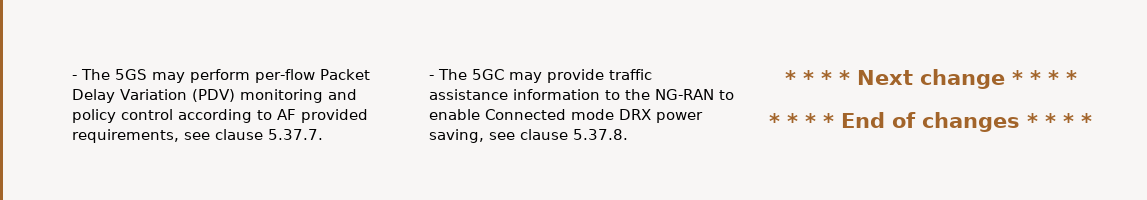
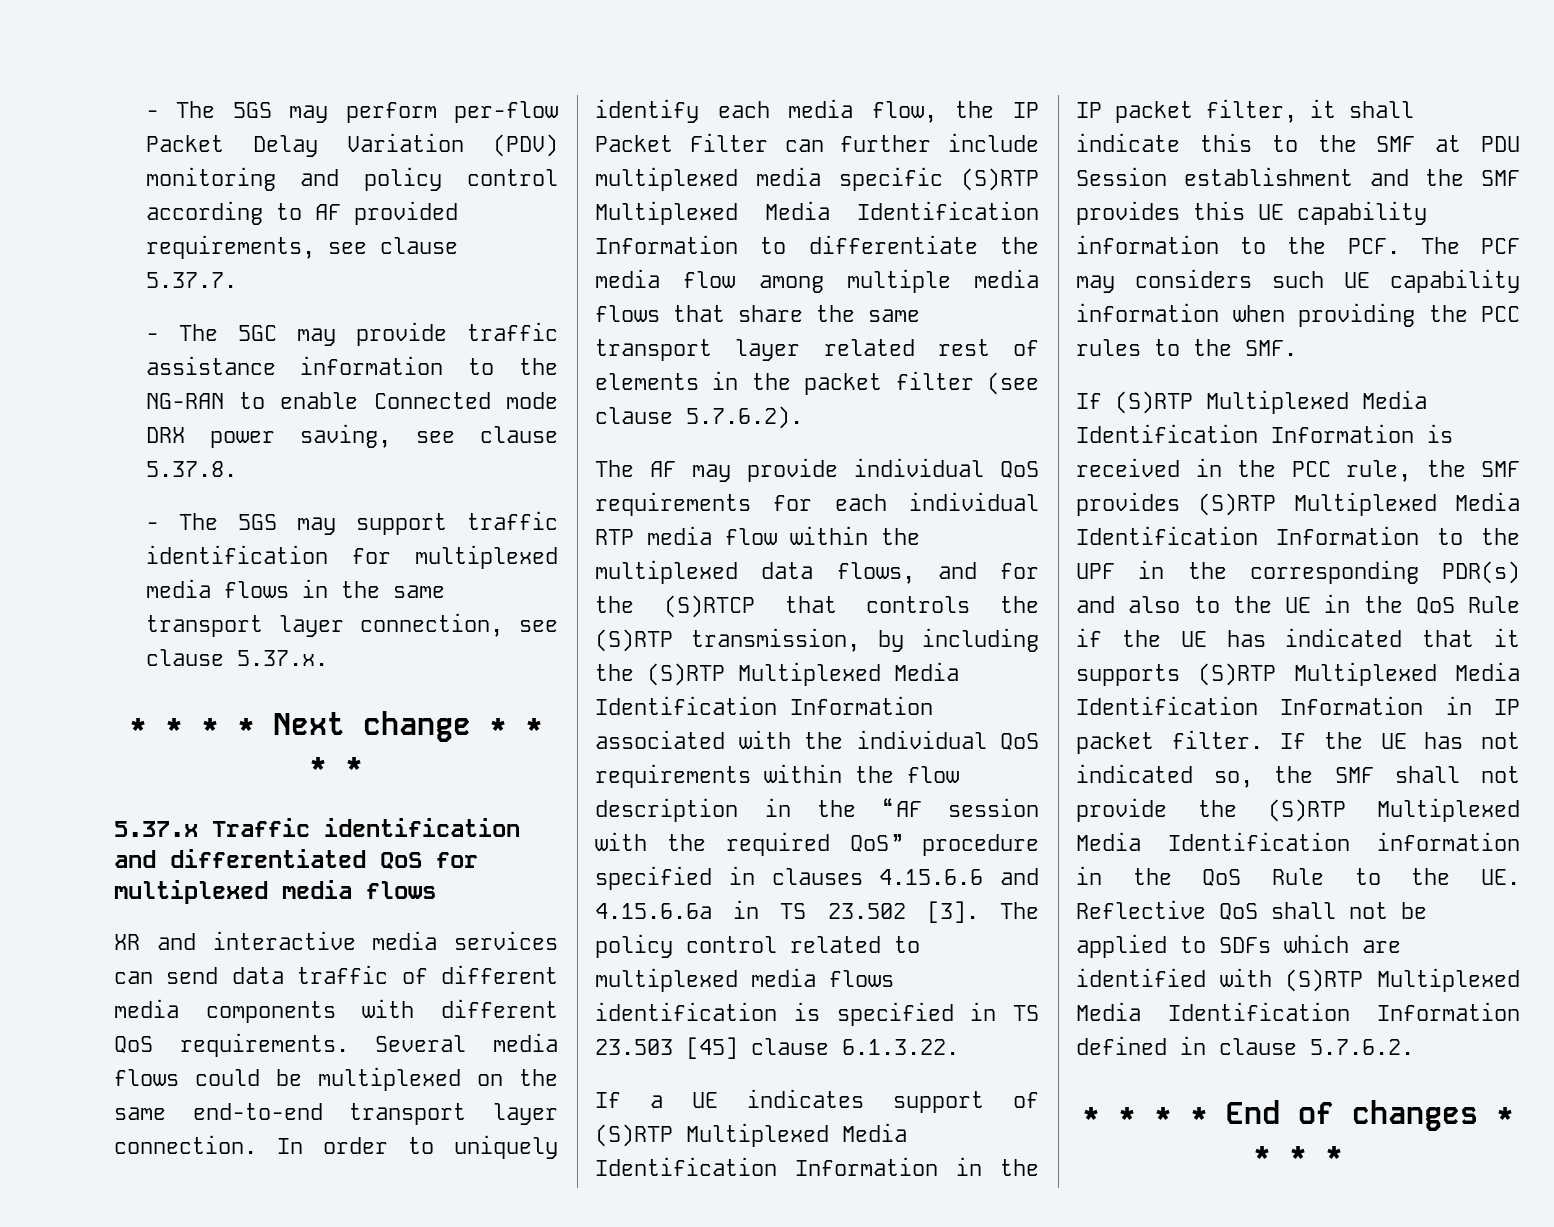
(629, 134) none -> [145,511,558,535] [145,545,558,569] [145,579,445,598] [145,613,558,637] [145,649,328,666] // - The 5GS may support traffic identification for multiplexed media flows in the same transport layer connection, see clause 5.37.x.
(1077, 77) none -> [114,818,520,837] [114,849,478,870] [114,880,436,904] [114,931,558,950] [114,965,558,984] [114,999,558,1023] [114,1033,558,1057] [114,1067,558,1091] [114,1103,558,1125] [114,1135,558,1159] [595,99,1039,123] [595,133,1039,152] [595,167,1039,191] [595,201,1039,225] [595,235,1039,254] [595,269,1039,293] [595,305,920,322] [595,339,1039,361] [595,371,1039,395] [595,406,803,429] [595,458,1039,482] [595,492,1039,516] [595,526,920,545] [595,560,1039,584] [595,595,1039,618] [595,628,1039,652] [595,662,959,686] [595,696,933,715] [595,730,1039,750] [595,764,959,788] [595,798,1039,822] [595,832,1039,856] [595,866,1039,890] [595,900,1039,923] [595,934,920,958] [595,968,894,992] [595,1002,1039,1026] [595,1037,959,1059] [595,1089,1039,1113] [595,1123,907,1147] [595,1157,1039,1176] [1076,99,1414,123] [1076,133,1520,152] [1076,167,1520,186] [1076,201,1427,225] [1076,235,1520,254] [1076,269,1520,293] [1076,303,1520,327] [1076,339,1297,356] [1076,390,1427,414] [1076,424,1453,443] [1076,458,1520,482] [1076,492,1520,516] [1076,526,1520,545] [1076,560,1520,584] [1076,594,1520,614] [1076,628,1520,647] [1076,662,1520,686] [1076,696,1520,715] [1076,730,1520,754] [1076,764,1520,788] [1076,798,1520,822] [1076,832,1520,851] [1076,866,1520,886] [1076,900,1427,920] [1076,934,1401,958] [1076,968,1520,992] [1076,1002,1520,1021] [1076,1036,1414,1055] // 5.37.x Traffic identification and differentiated QoS for multiplexed media flows // XR and interactive media services can send data traffic of different media components with different QoS requirements. Several media flows could be multiplexed on the same end-to-end transport layer connection. In order to uniquely identify each media flow, the IP Packet Filter can further include multiplexed media specific (S)RTP Multiplexed Media Identification Information to differentiate the media flow among multiple media flows that share the same transport layer related rest of elements in the packet filter (see clause 5.7.6.2). // The AF may provide individual QoS requirements for each individual RTP media flow within the multiplexed data flows, and for the (S)RTCP that controls the (S)RTP transmission, by including the (S)RTP Multiplexed Media Identification Information associated with the individual QoS requirements within the flow description in the “AF session with the required QoS” procedure specified in clauses 4.15.6.6 and 4.15.6.6a in TS 23.502 [3]. The policy control related to multiplexed media flows identification is specified in TS 23.503 [45] clause 6.1.3.22. // If a UE indicates support of (S)RTP Multiplexed Media Identification Information in the IP packet filter, it shall indicate this to the SMF at PDU Session establishment and the SMF provides this UE capability information to the PCF. The PCF may considers such UE capability information when providing the PCC rules to the SMF. // If (S)RTP Multiplexed Media Identification Information is received in the PCC rule, the SMF provides (S)RTP Multiplexed Media Identification Information to the UPF in the corresponding PDR(s) and also to the UE in the QoS Rule if the UE has indicated that it supports (S)RTP Multiplexed Media Identification Information in IP packet filter. If the UE has not indicated so, the SMF shall not provide the (S)RTP Multiplexed Media Identification information in the QoS Rule to the UE. Reflective QoS shall not be applied to SDFs which are identified with (S)RTP Multiplexed Media Identification Information defined in clause 5.7.6.2.

